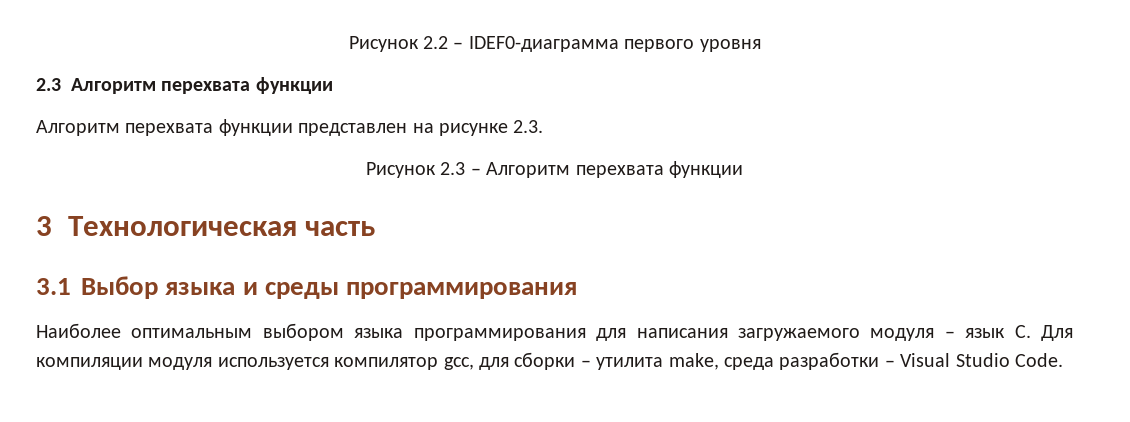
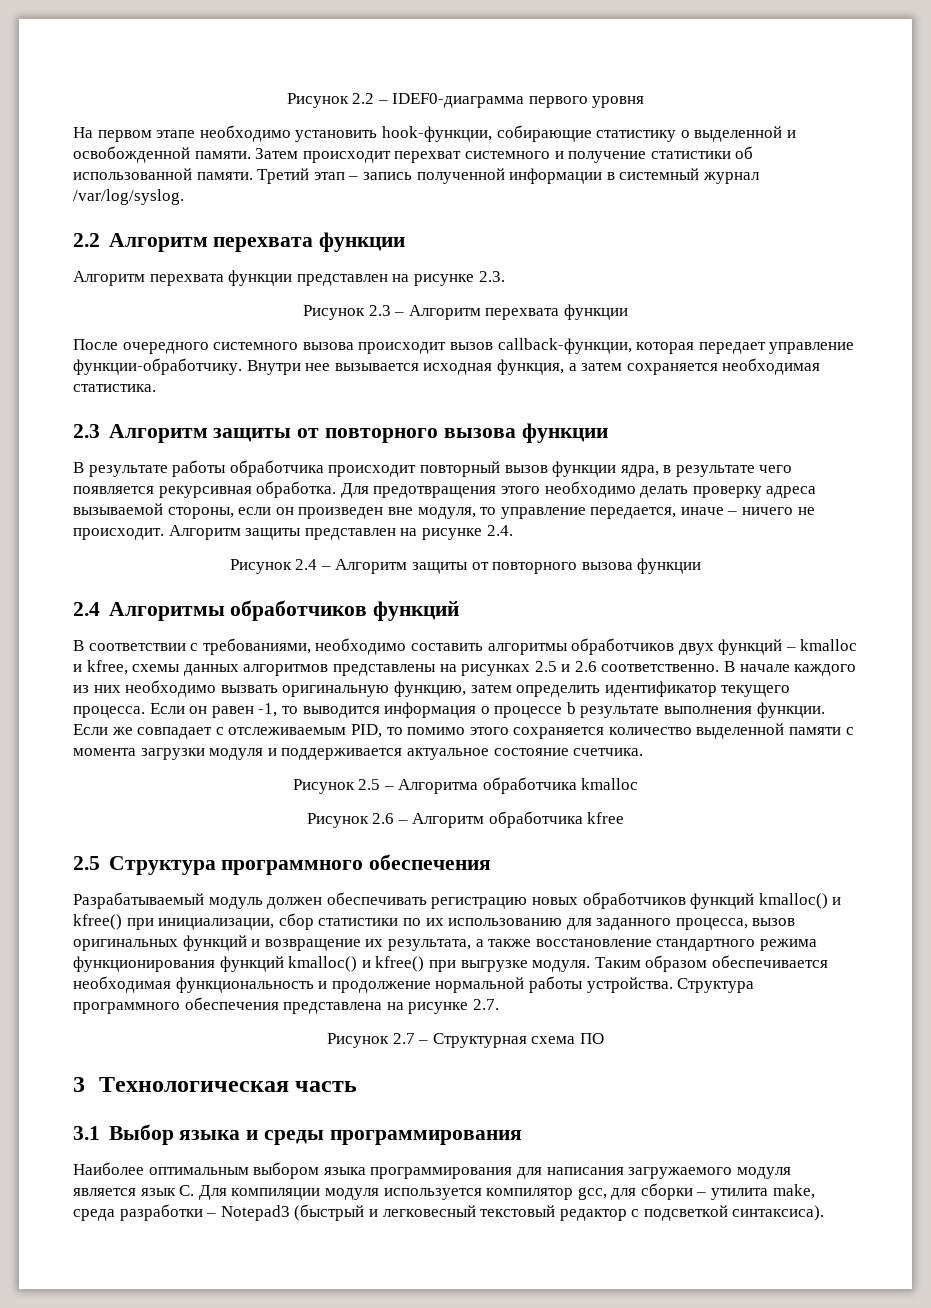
[36,78,61,91] 2.3 -> [73,125,796,142] [73,146,754,163] [73,168,760,184] [73,189,184,205] [73,233,100,247] На первом этапе необходимо установить hook-функции, собирающие статистику о выделенной и освобожденной памяти. Затем происходит перехват системного и получение статистики об использованной памяти. Третий этап – запись полученной информации в системный журнал /var/log/syslog. // 2.2
(743, 169) none -> [73,338,855,354] [73,358,821,375] [73,384,156,392] [73,423,608,443] [73,460,793,477] [73,481,817,498] [73,503,815,519] [73,525,513,540] [229,558,702,574] [73,600,460,621] [73,638,858,655] [73,660,857,676] [73,680,791,697] [73,702,825,718] [73,723,854,739] [73,748,644,760] [292,777,639,794] [306,811,625,828] [73,854,492,875] [73,892,842,909] [73,913,796,930] [73,935,817,951] [73,955,828,972] [73,976,755,993] [73,997,499,1014] [327,1033,604,1048] // После очередного системного вызова происходит вызов callback-функции, которая передает управление функции-обработчику. Внутри нее вызывается исходная функция, а затем сохраняется необходимая статистика. // 2.3 Алгоритм защиты от повторного вызова функции // В результате работы обработчика происходит повторный вызов функции ядра, в результате чего появляется рекурсивная обработка. Для предотвращения этого необходимо делать проверку адреса вызываемой стороны, если он произведен вне модуля, то управление передается, иначе – ничего не происходит. Алгоритм защиты представлен на рисунке 2.4. // Рисунок 2.4 – Алгоритм защиты от повторного вызова функции // 2.4 Алгоритмы обработчиков функций // В соответствии с требованиями, необходимо составить алгоритмы обработчиков двух функций – kmalloc и kfree, схемы данных алгоритмов представлены на рисунках 2.5 и 2.6 соответственно. В начале каждого из них необходимо вызвать оригинальную функцию, затем определить идентификатор текущего процесса. Если он равен -1, то выводится информация о процессе b результате выполнения функции. Если же совпадает с отслеживаемым PID, то помимо этого сохраняется количество выделенной памяти с момента загрузки модуля и поддерживается актуальное состояние счетчика. // Рисунок 2.5 – Алгоритма обработчика kmalloc // Рисунок 2.6 – Алгоритм обработчика kfree // 2.5 Структура программного обеспечения // Разрабатываемый модуль должен обеспечивать регистрацию новых обработчиков функций kmalloc() и kfree() при инициализации, сбор статистики по их использованию для заданного процесса, вызов оригинальных функций и возвращение их результата, а также восстановление стандартного режима функционирования функций kmalloc() и kfree() при выгрузке модуля. Таким образом обеспечивается необходимая функциональность и продолжение нормальной работы устройства. Структура программного обеспечения представлена на рисунке 2.7. // Рисунок 2.7 – Структурная схема ПО
[944,331,955,338] – -> [73,1188,136,1196] является
[900,353,1063,367] Visual Studio Code. -> [220,1204,825,1221] Notepad3 (быстрый и легковесный текстовый редактор с подсветкой синтаксиса).

